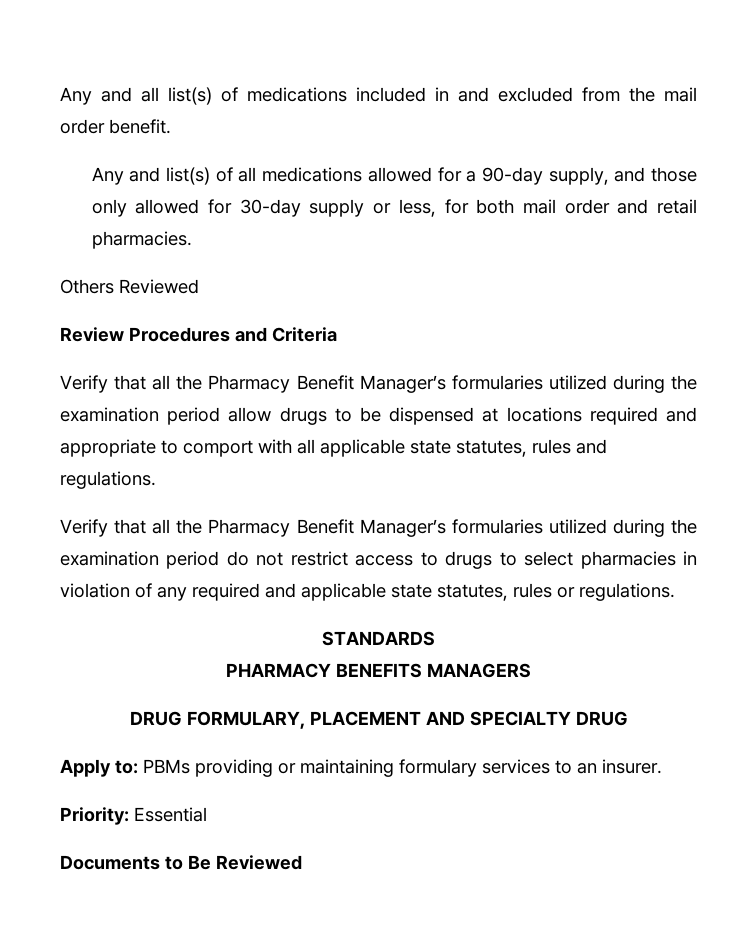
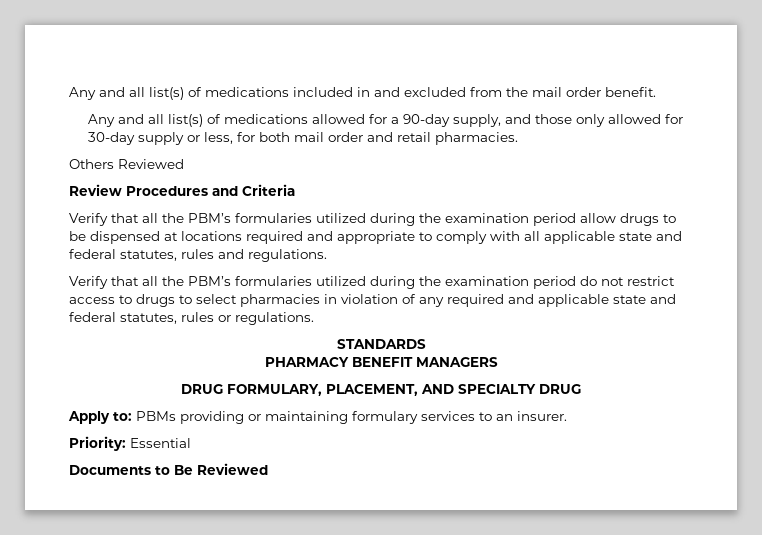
[166,167,257,185] list(s) of all -> [148,114,222,127] all list(s) of
[208,375,446,393] Pharmacy Benefit Manager’s -> [188,213,231,223] PBM’s
[183,440,253,457] comport -> [436,231,487,244] comply
(451, 447) none -> [656,231,682,241] [69,249,116,259] and federal
[208,519,446,537] Pharmacy Benefit Manager’s -> [188,276,231,286] PBM’s
(432, 591) none -> [650,294,676,304] [69,312,116,322] and federal
[336,663,422,678] BENEFITS -> [351,357,413,367] BENEFIT
[309,711,421,726] PLACEMENT -> [326,384,418,396] PLACEMENT,

